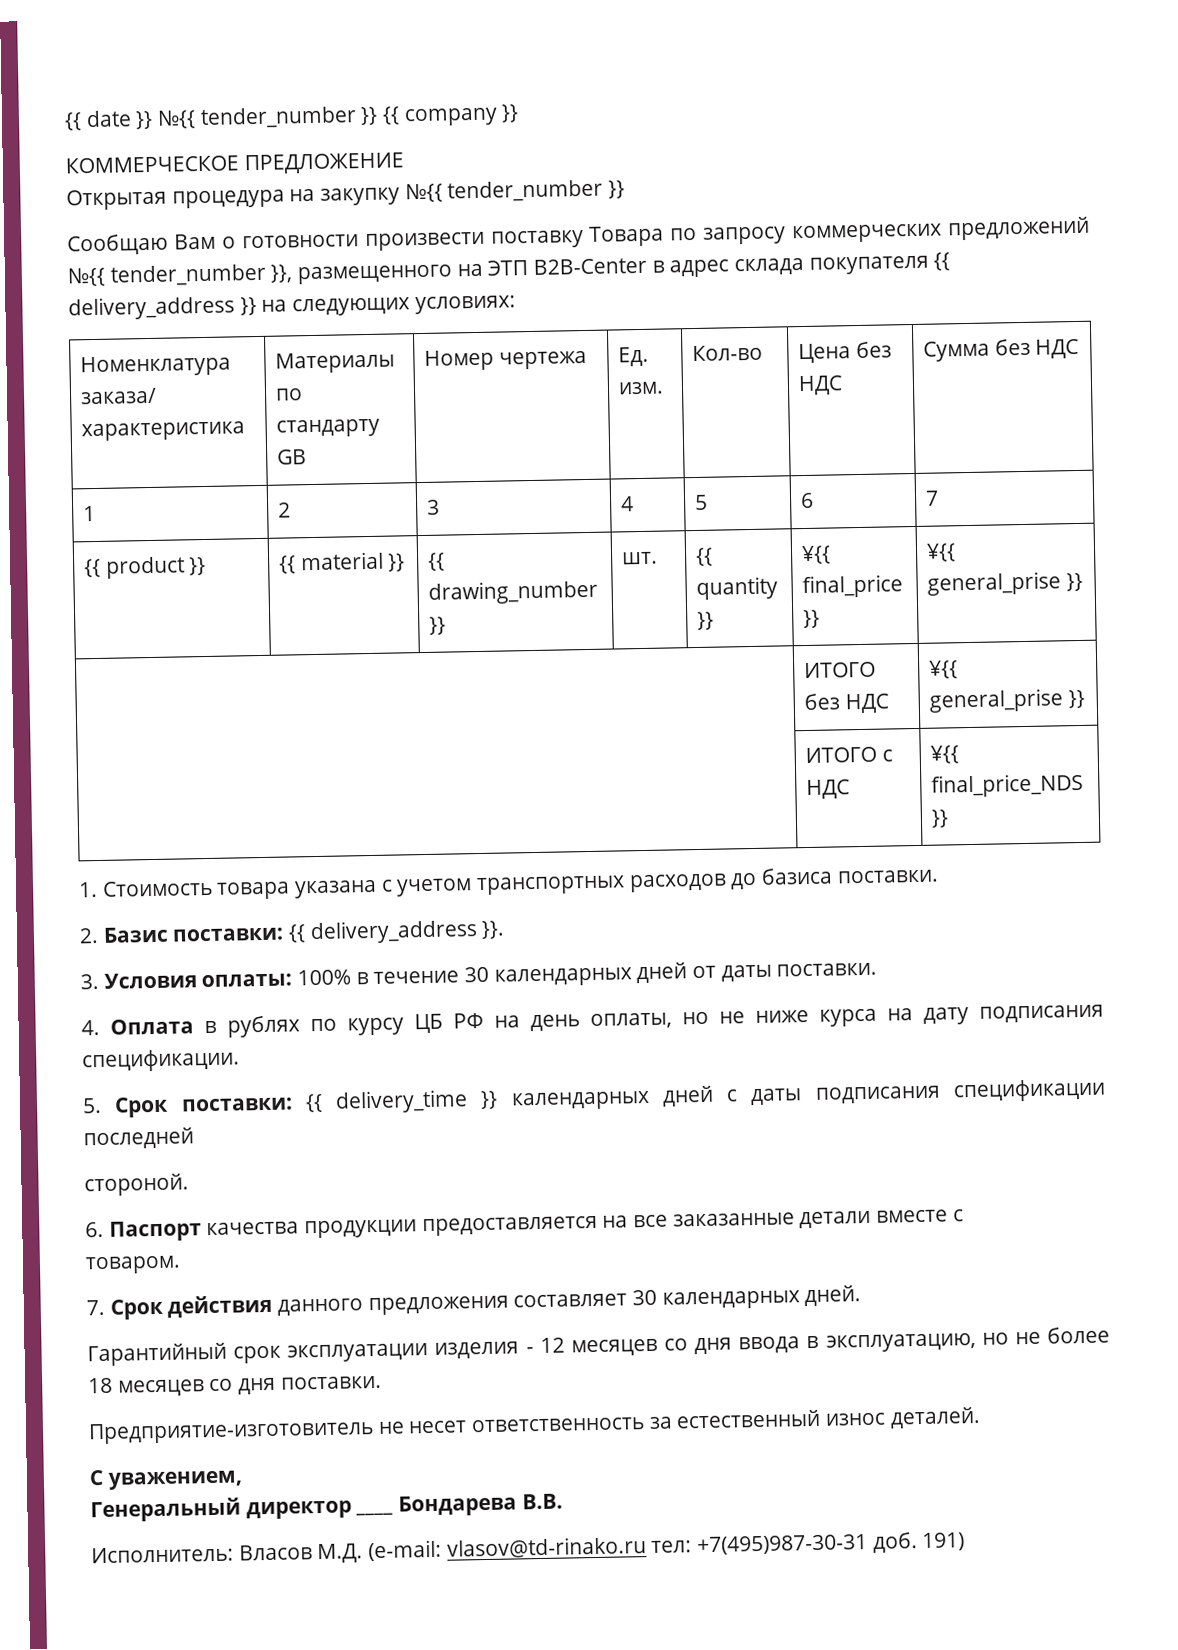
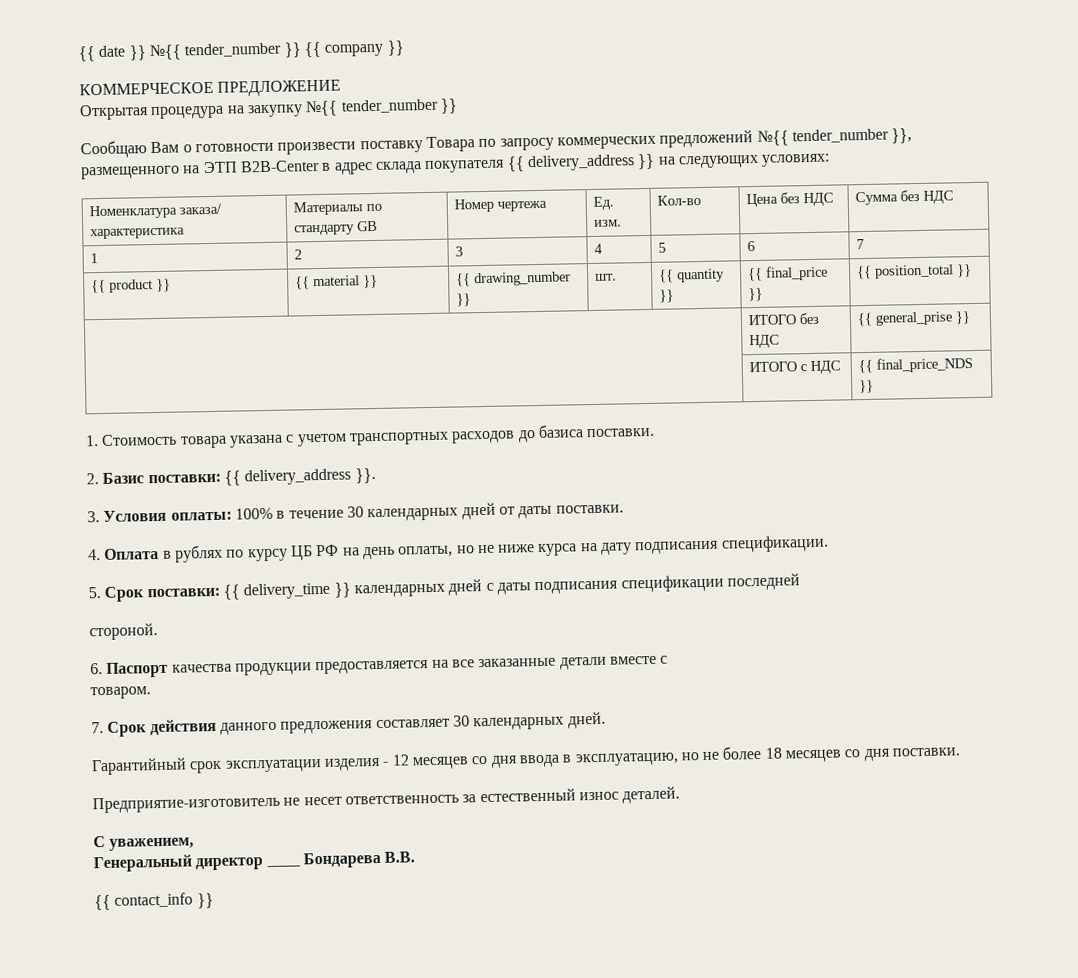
[800,545,831,565] ¥{{ -> [747,267,764,282] {{
[925,543,956,562] [926,571,1061,596] ¥{{ general_prise -> [856,264,955,280] {{ position_total
[928,660,958,679] ¥{{ -> [857,312,874,327] {{
[929,745,959,764] ¥{{ -> [858,359,874,374] {{
[91,1532,966,1564] Исполнитель: Власов М.Д. (e-mail: vlasov@td-rinako.ru тел: +7(495)987-30-31 доб. 191) -> [94,892,214,911] {{ contact_info }}

